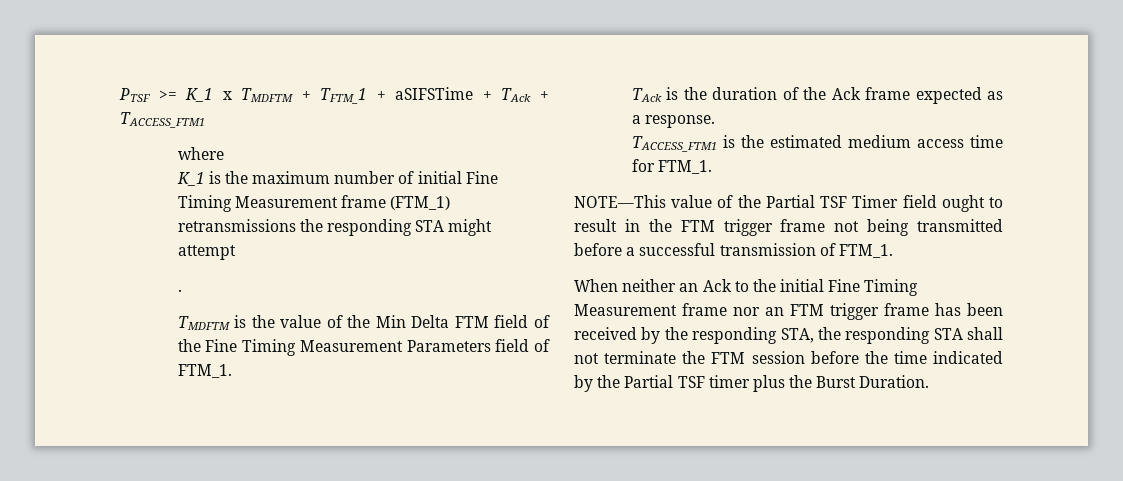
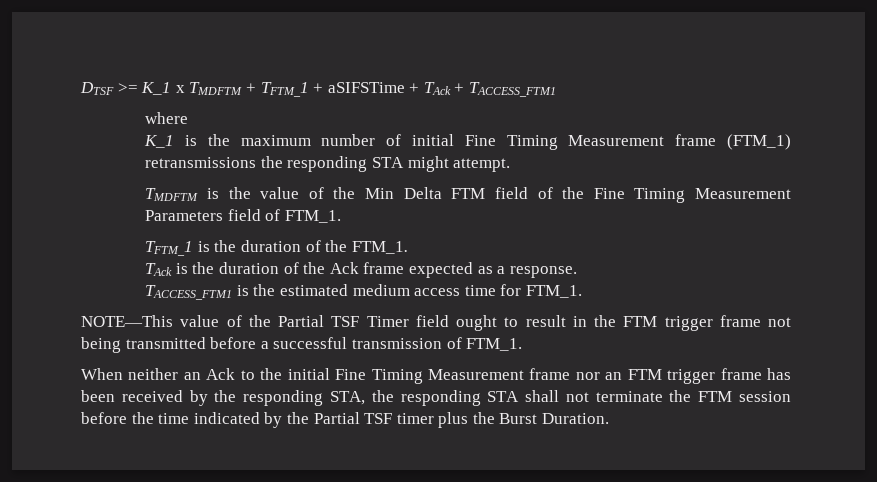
[119,88,150,102] PTSF -> [80,82,114,95] DTSF
[177,245,236,260] [177,289,182,292] attempt // . -> [453,158,511,172] attempt.
(232, 371) none -> [145,240,408,256] // TFTM_1 is the duration of the FTM_1.

